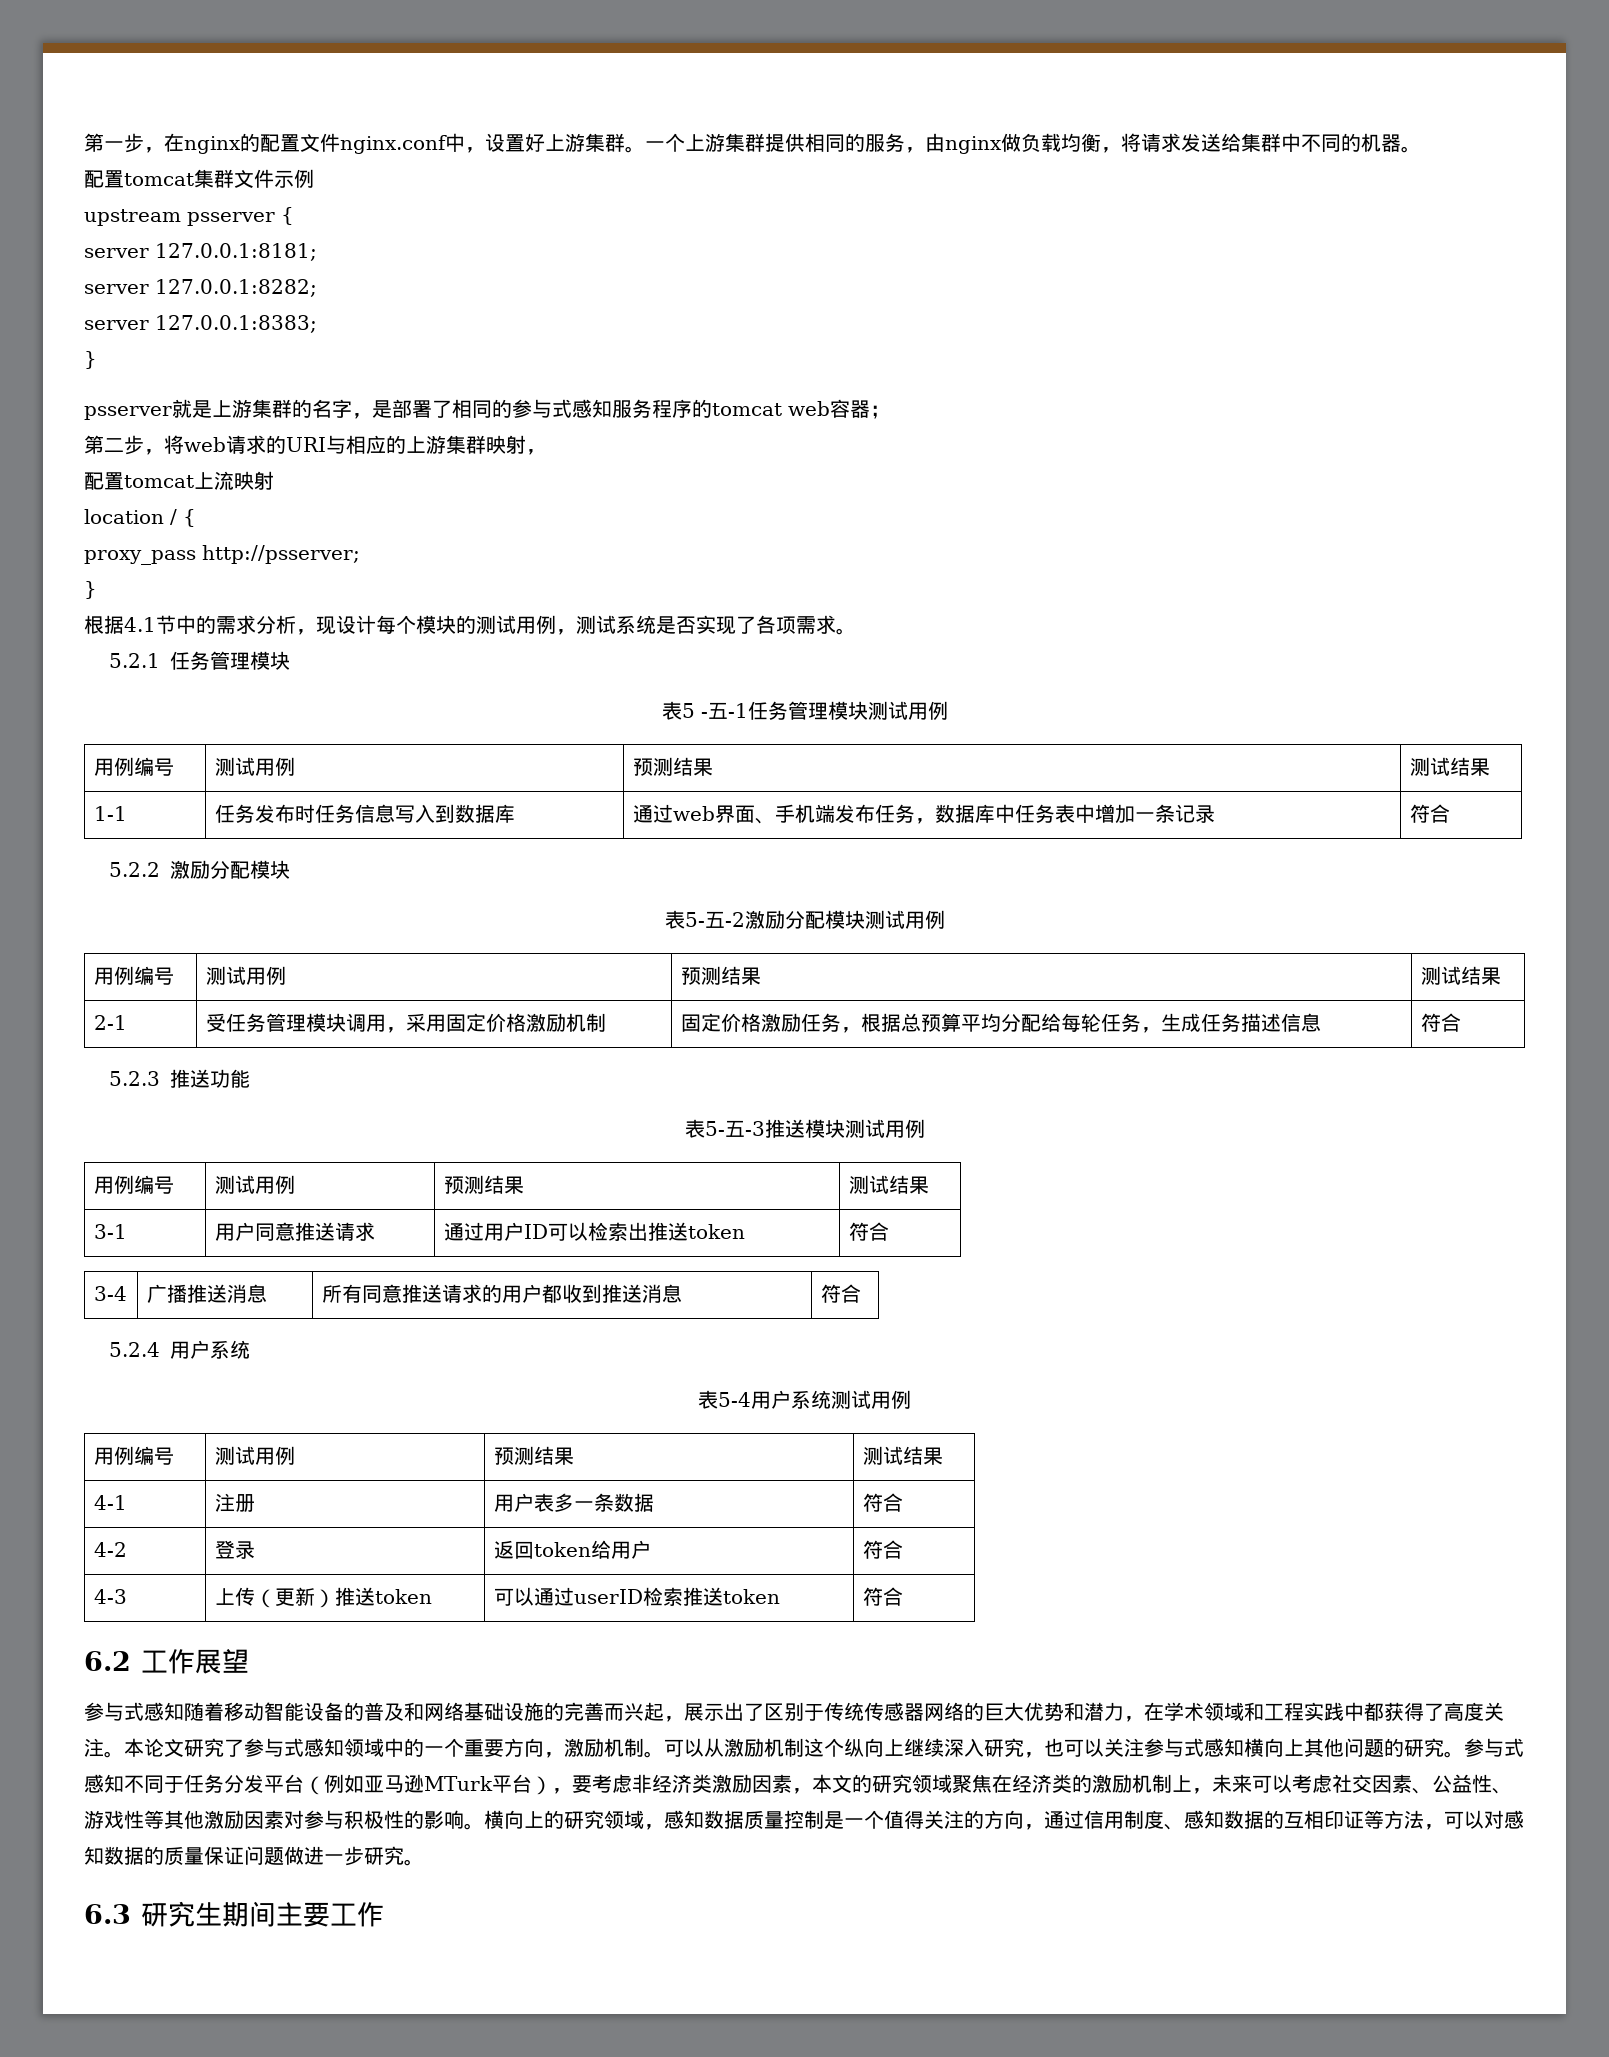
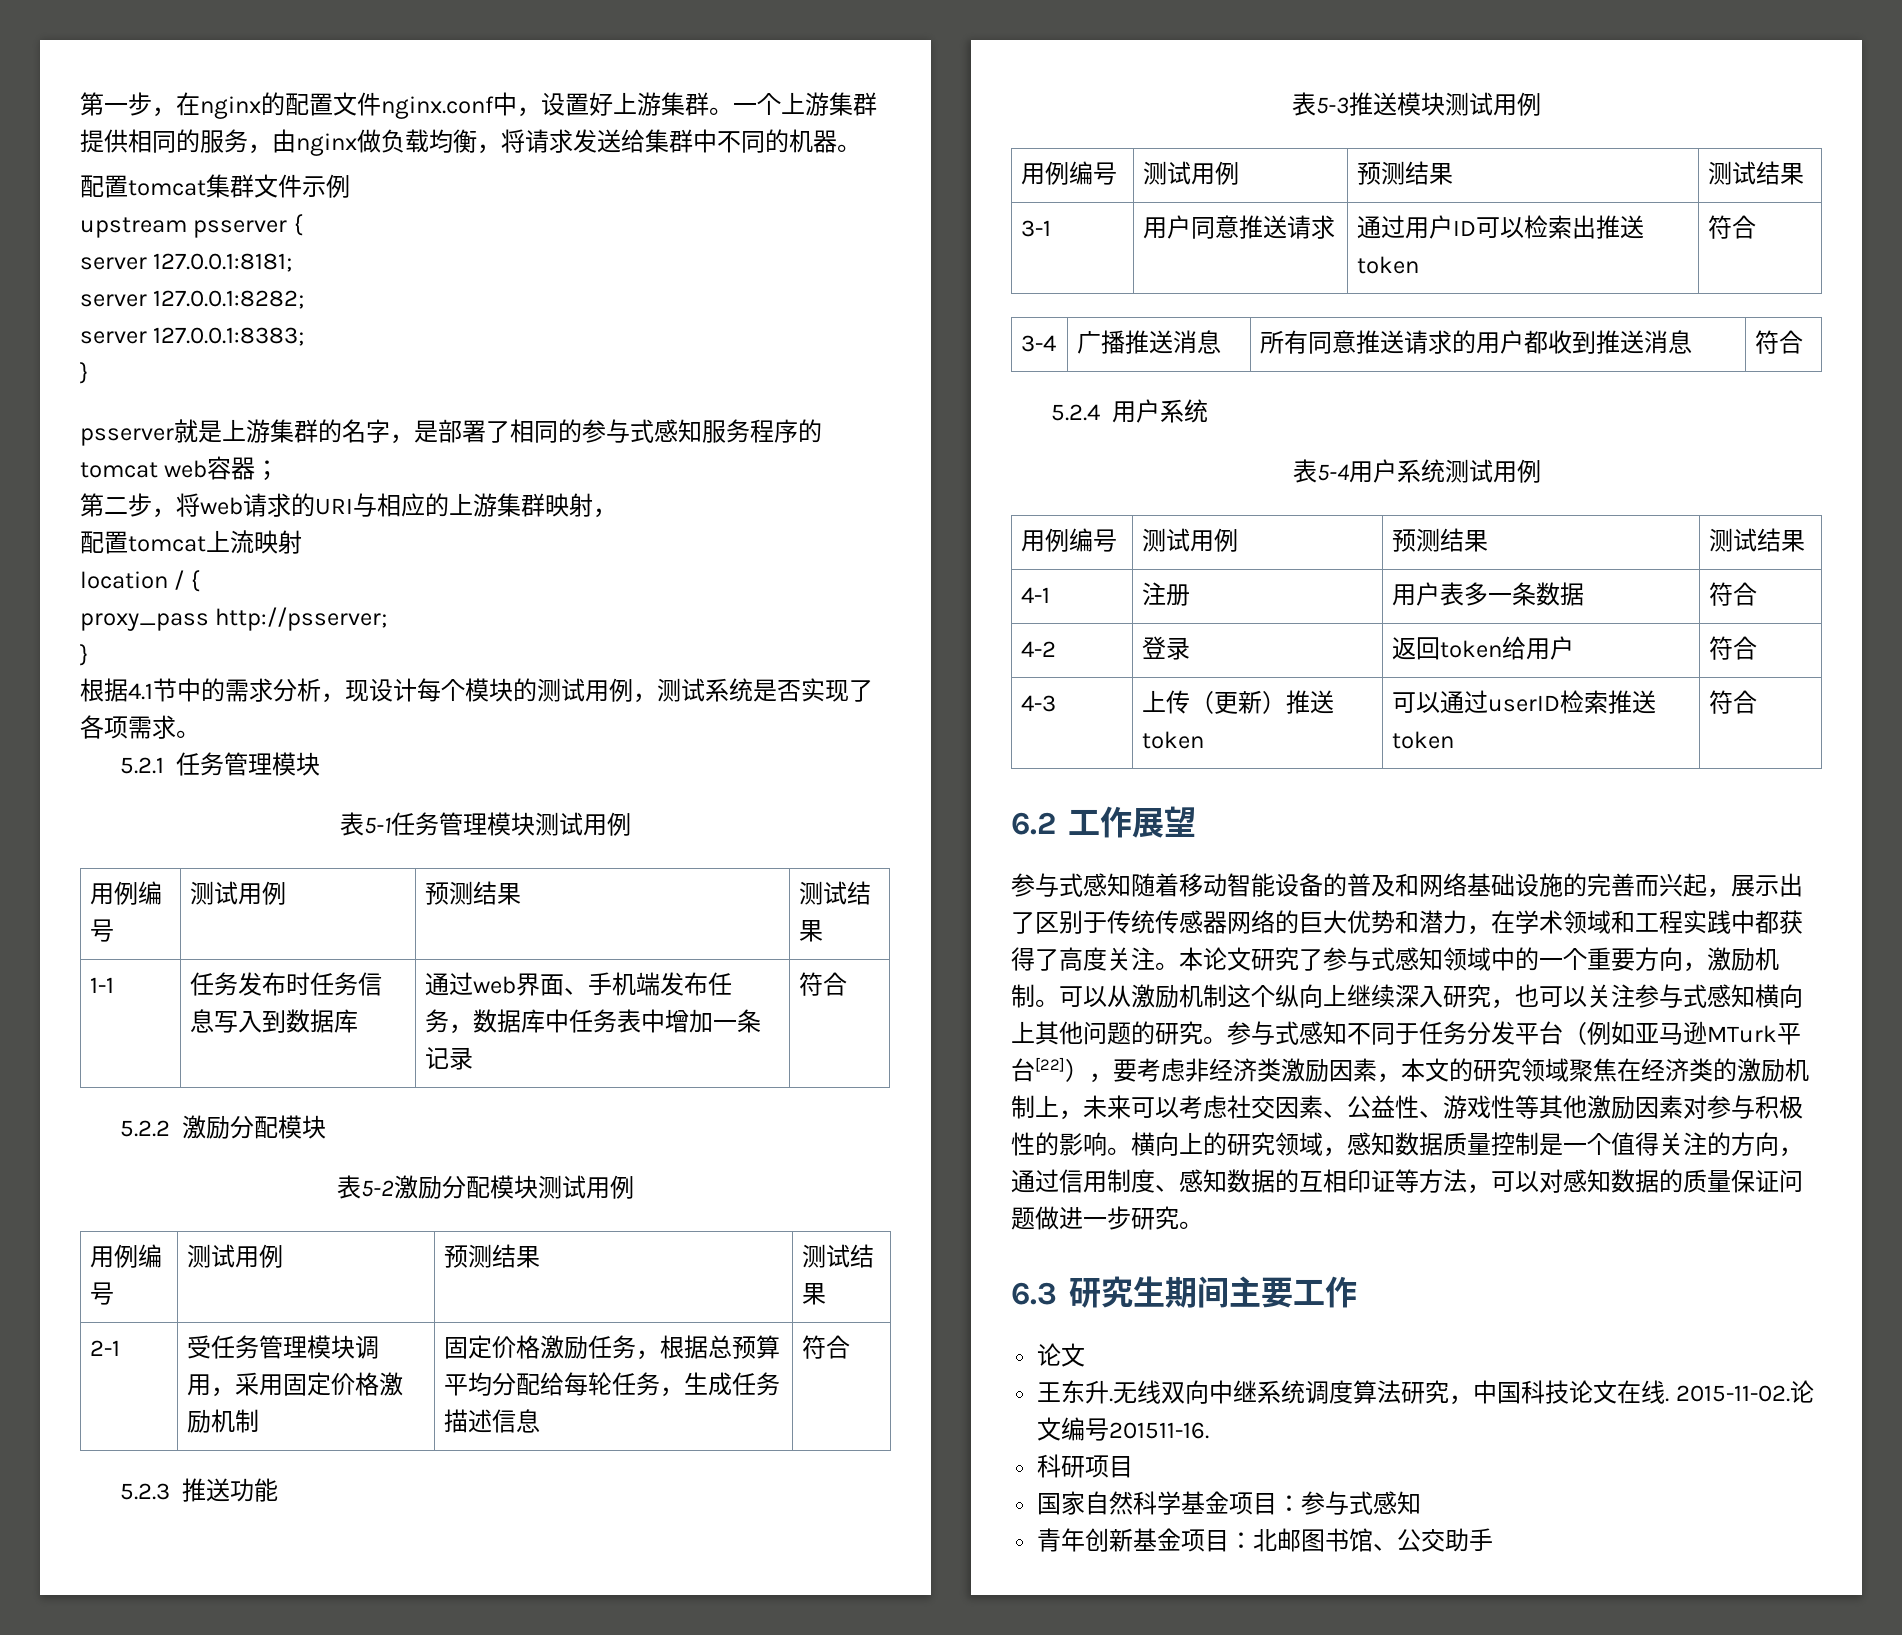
[681,702,748,719] 5 -五-1 -> [364,817,391,834] 5-1
[684,911,745,928] 5-五-2 -> [361,1180,394,1197] 5-2
[704,1120,765,1137] 5-五-3 -> [1316,97,1349,114] 5-3
(532, 1783) none -> [1035,1057,1065,1072] [22]
(384, 1914) none -> [1037,1343,1086,1367] [1037,1380,1814,1405] [1037,1417,1210,1441] [1037,1454,1134,1478] [1037,1491,1422,1515] [1037,1528,1494,1552] // 论文 // 王东升.无线双向中继系统调度算法研究，中国科技论文在线. 2015-11-02.论文编号201511-16. // 科研项目 // 国家自然科学基金项目：参与式感知 // 青年创新基金项目：北邮图书馆、公交助手

